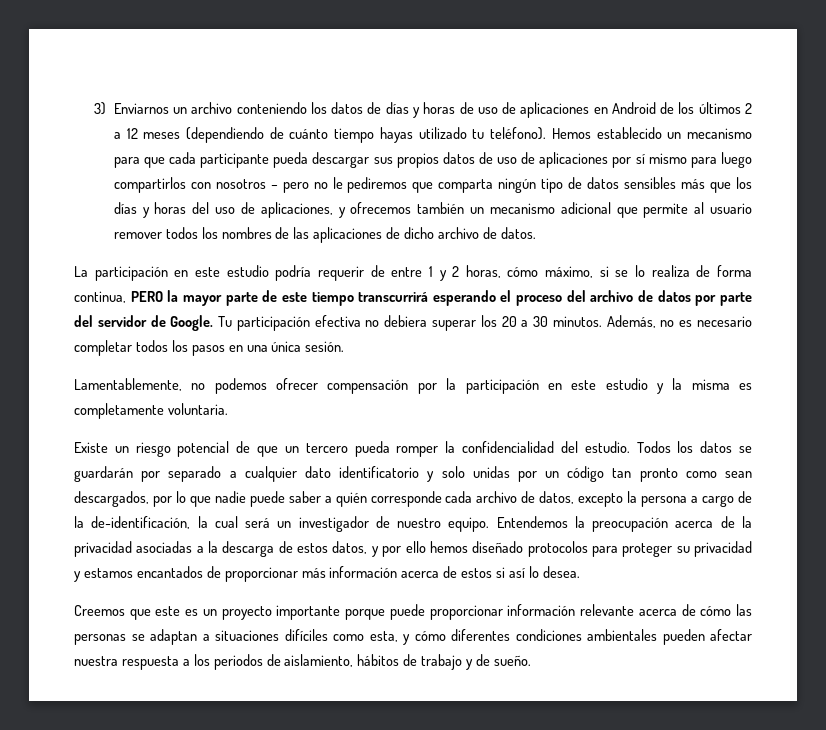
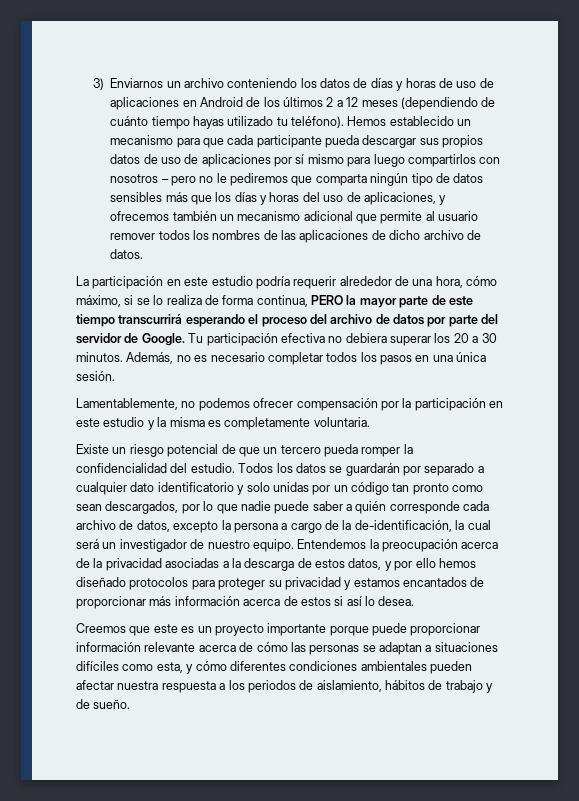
[370,265,501,281] de entre 1 y 2 horas, -> [339,276,463,288] alrededor de una hora,

